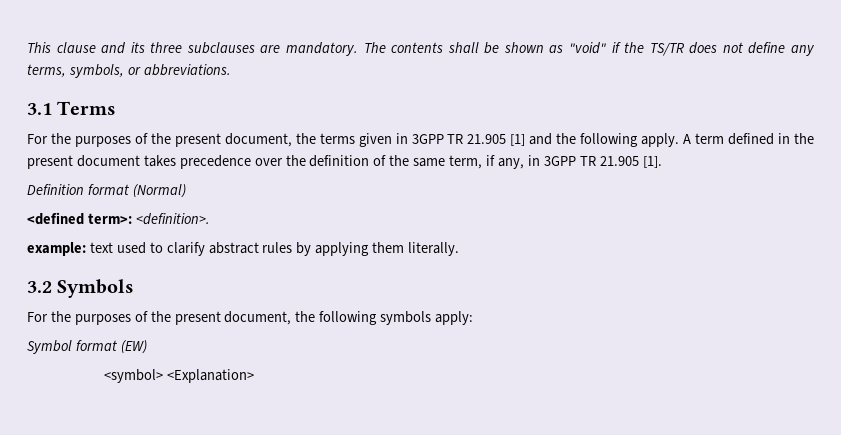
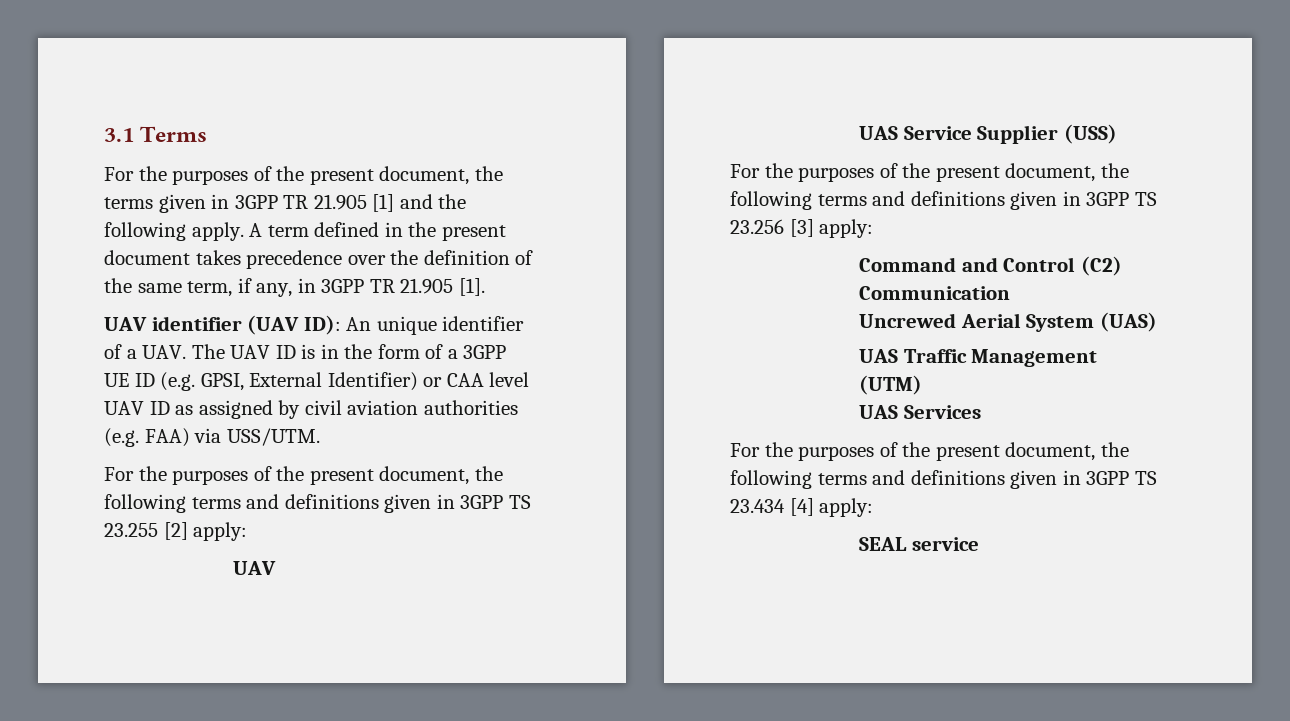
[27,42,815,56] [27,64,231,78] This clause and its three subclauses are mandatory. The contents shall be shown as "void" if the TS/TR does not define any terms, symbols, or abbreviations. // -> (104, 135) none
[27,184,186,198] [27,212,210,225] [27,242,460,256] [27,279,135,298] [27,311,474,325] [27,340,147,354] [103,369,254,383] Definition format (Normal) // <defined term>: <definition>. // example: text used to clarify abstract rules by applying them literally. // 3.2 Symbols // For the purposes of the present document, the following symbols apply: // Symbol format (EW) // <symbol> <Explanation> -> [104,315,525,335] [104,344,507,359] [104,372,530,391] [104,400,518,419] [104,428,320,447] [104,466,503,485] [104,494,531,513] [104,522,248,541] [233,561,277,575] [859,124,1117,144] [730,163,1129,182] [730,191,1157,210] [730,219,874,238] [859,256,1122,276] [859,286,1011,300] [859,312,1157,332] [859,349,1098,367] [859,375,923,395] [859,405,981,419] [730,442,1129,461] [730,470,1157,489] [730,498,874,517] [859,537,979,551] UAV identifier (UAV ID): An unique identifier of a UAV. The UAV ID is in the form of a 3GPP UE ID (e.g. GPSI, External Identifier) or CAA level UAV ID as assigned by civil aviation authorities (e.g. FAA) via USS/UTM. // For the purposes of the present document, the following terms and definitions given in 3GPP TS 23.255 [2] apply: // UAV // UAS Service Supplier (USS) // For the purposes of the present document, the following terms and definitions given in 3GPP TS 23.256 [3] apply: // Command and Control (C2) Communication // Uncrewed Aerial System (UAS) // UAS Traffic Management (UTM) // UAS Services // For the purposes of the present document, the following terms and definitions given in 3GPP TS 23.434 [4] apply: // SEAL service

